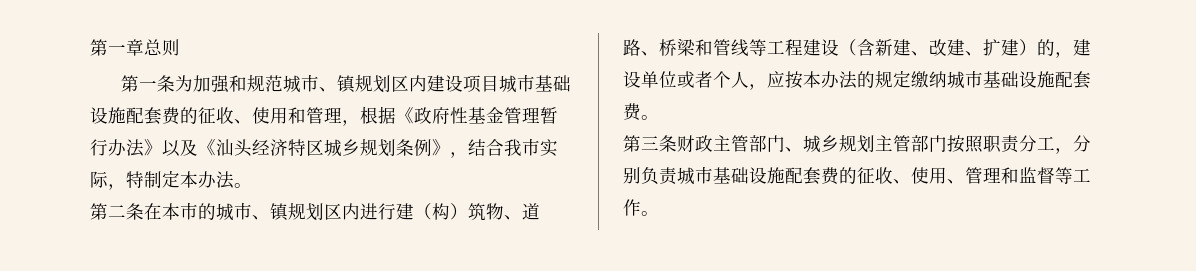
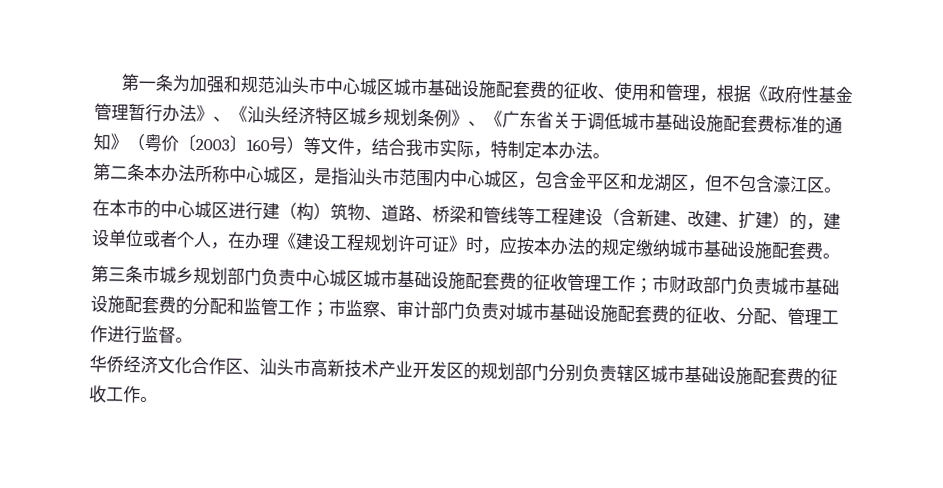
[90,39,180,56] [121,75,158,92] 第一章总则 // 第一 -> [120,73,156,91] 第一
[283,74,500,93] 城市、镇规划区内建设项目 -> [273,76,395,96] 汕头市中心城区
[162,139,198,157] 以及 -> [213,116,231,122] 、
(450, 147) none -> [468,110,843,135] [93,133,355,155] 、《广东省关于调低城市基础设施配套费标准的通知》（粤价〔2003〕160号）等文件
[144,202,360,221] 在本市的城市、镇规划区内 -> [144,163,842,194] [92,199,229,219] 本办法所称中心城区，是指汕头市范围内中心城区，包含金平区和龙湖区，但不包含濠江区。 // 在本市的中心城区
(767, 87) none -> [227,231,500,255] 在办理《建设工程规划许可证》时，
[677,134,1091,154] [623,166,1073,185] 财政主管部门、城乡规划主管部门按照职责分工，分别负责城市基础设施配套费的征收、使用、管理和监督等 -> [142,265,840,296] [90,295,839,326] [90,325,193,344] [89,355,838,387] [89,385,107,404] 市城乡规划部门负责中心城区城市基础设施配套费的征收管理工作；市财政部门负责城市基础设施配套费的分配和监管工作；市监察、审计部门负责对城市基础设施配套费的征收、分配、管理工作进行监督。 // 华侨经济文化合作区、汕头市高新技术产业开发区的规划部门分别负责辖区城市基础设施配套费的征收

